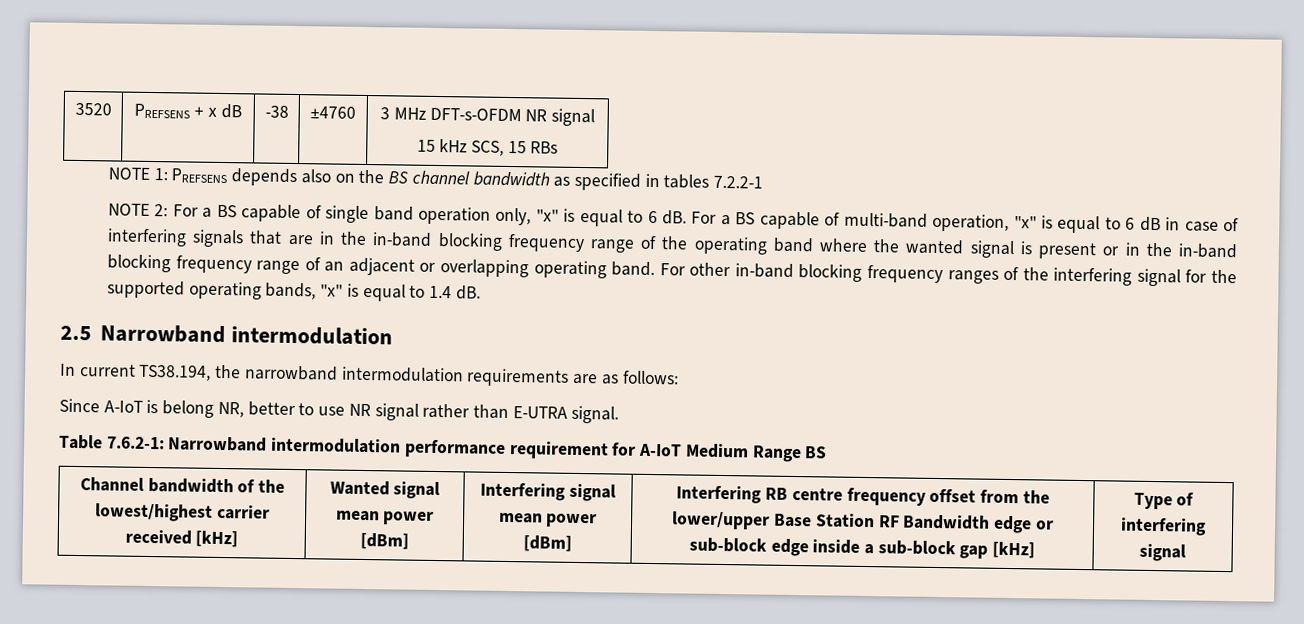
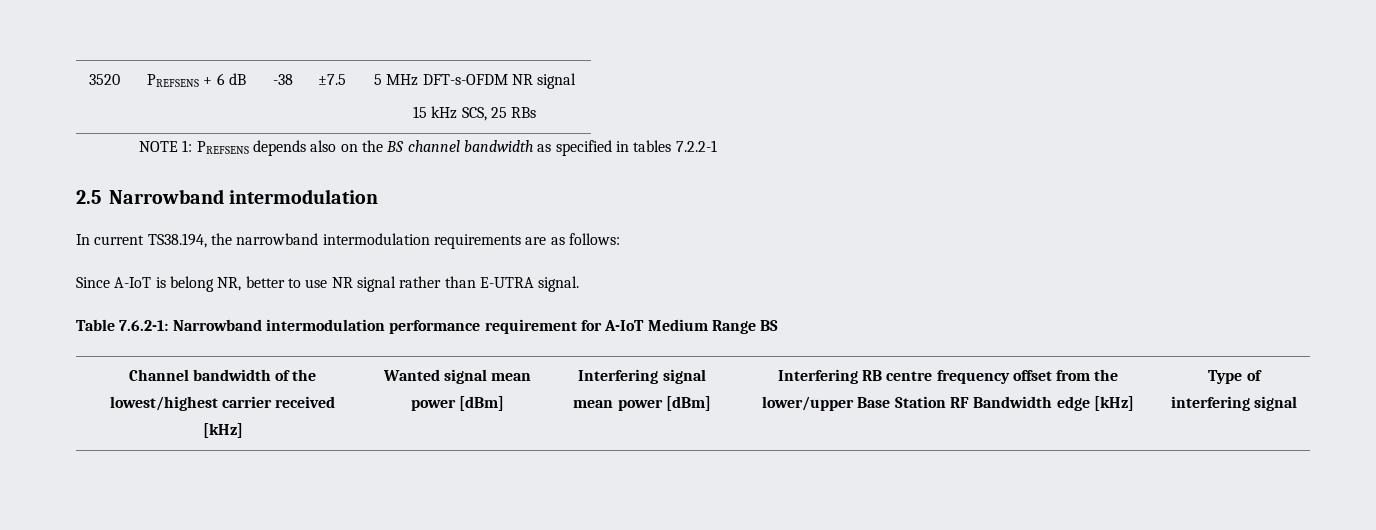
[207,107,217,117] x -> [216,73,225,85] 6
[310,106,356,119] [380,107,391,120] ±4760 | 3 -> [318,74,346,85] [373,74,382,85] ±7.5 | 5
[507,140,527,154] 15 -> [490,107,507,118] 25
[108,203,1239,234] [107,228,1238,260] [107,254,1237,287] [107,280,481,302] // NOTE 2: For a BS capable of single band operation only, "x" is equal to 6 dB. For a BS capable of multi-band operation, "x" is equal to 6 dB in case of interfering signals that are in the in-band blocking frequency range of the operating band where the wanted signal is present or in the in-band blocking frequency range of an adjacent or overlapping operating band. For other in-band blocking frequency ranges of the interfering signal for the supported operating bands, "x" is equal to 1.4 dB. -> (717, 146) none
[1035,520,1054,530] [688,537,989,559] or sub-block edge inside a sub-block gap -> (1090, 403) none

